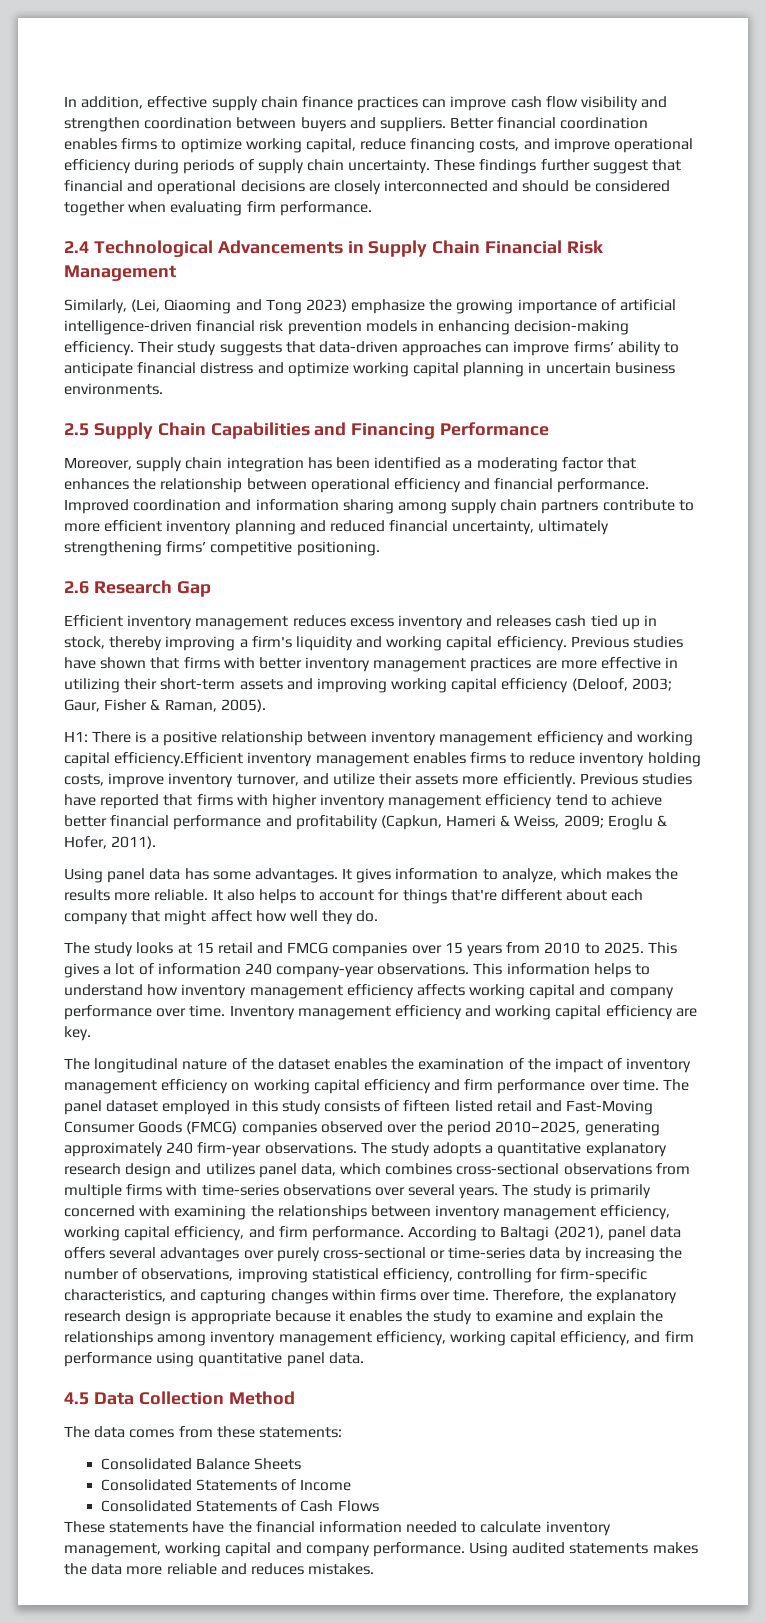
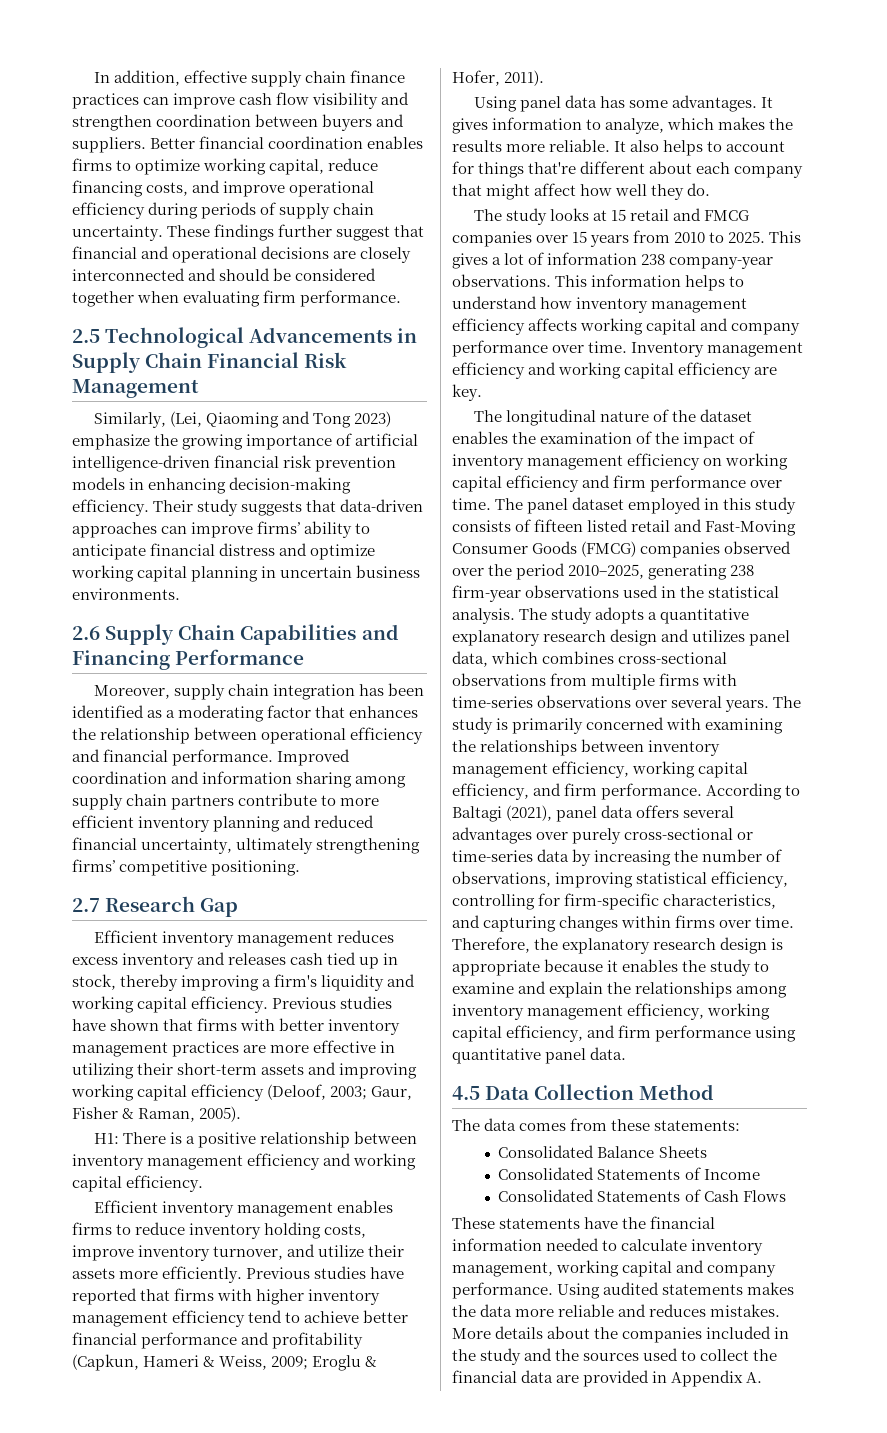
[64,241,89,253] 2.4 -> [72,329,100,343] 2.5
[64,423,89,436] 2.5 -> [72,626,100,640] 2.6
[64,581,89,594] 2.6 -> [72,898,100,912] 2.7
[114,752,244,767] efficiency.Efficient -> [126,1175,204,1192] [93,1200,158,1213] efficiency. // Efficient
[244,963,272,975] 240 -> [641,254,666,265] 238
[64,1142,357,1157] approximately 240 firm-year observations. -> [730,565,755,576] [452,585,780,602] [452,608,515,624] 238 firm-year observations used in the statistical analysis.
(375, 1569) none -> [452,1326,790,1343] [452,1348,778,1365] [452,1370,763,1387] More details about the companies included in the study and the sources used to collect the financial data are provided in Appendix A.

